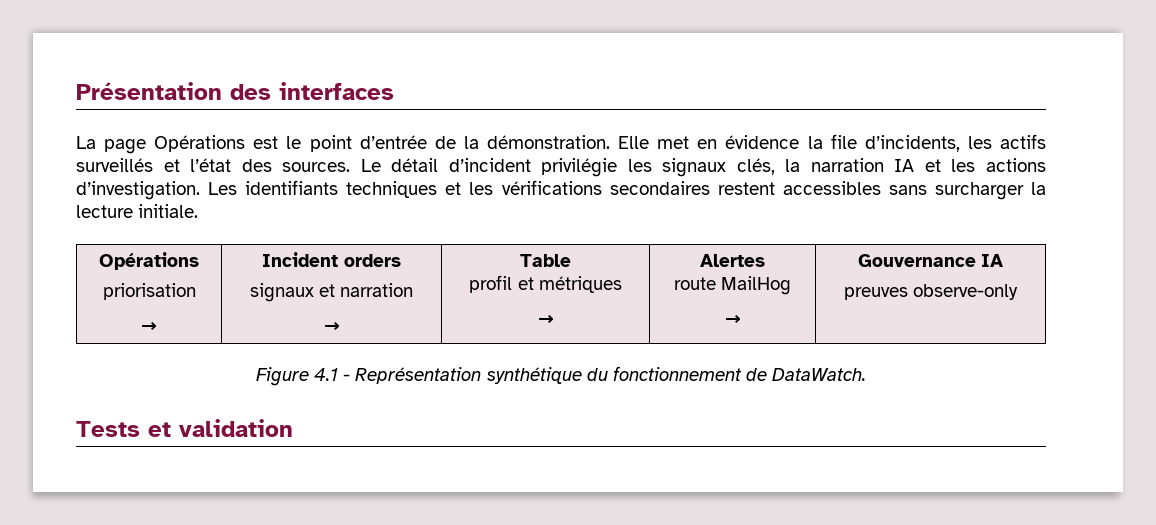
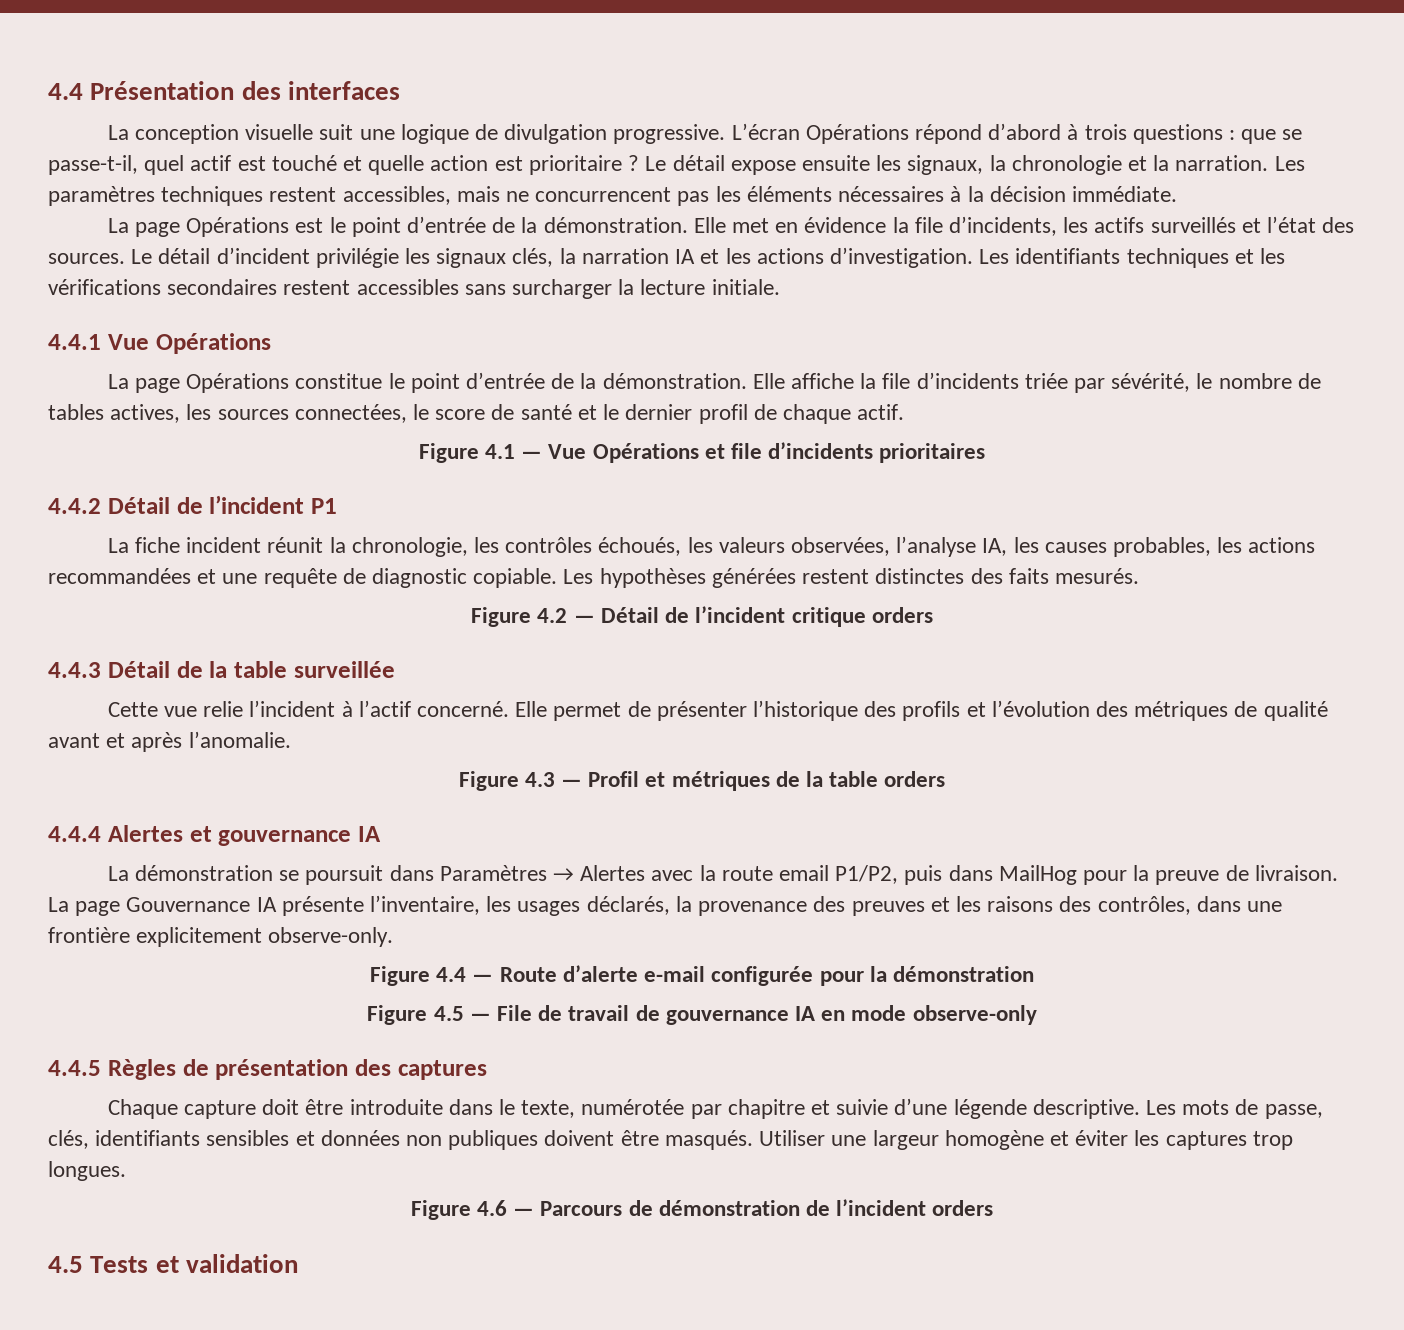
(76, 91) none -> [48,83,83,100] 4.4
(394, 91) none -> [107,123,1303,144] [48,155,1305,175] [48,186,1177,206] // La conception visuelle suit une logique de divulgation progressive. L’écran Opérations répond d’abord à trois questions : que se passe-t-il, quel actif est touché et quelle action est prioritaire ? Le détail expose ensuite les signaux, la chronologie et la narration. Les paramètres techniques restent accessibles, mais ne concurrencent pas les éléments nécessaires à la décision immédiate.
[99,252,199,270] [102,283,196,300] [141,322,157,332] [262,252,401,267] [249,283,414,302] [323,322,340,332] [520,254,571,267] [469,275,622,293] [537,315,554,325] [700,254,765,267] [673,276,792,295] [724,315,741,325] [857,254,1005,267] [843,284,1019,300] [255,366,867,386] // Opérations // priorisation // → | Incident orders // signaux et narration // → | Table // profil et métriques // → | Alertes // route MailHog // → | Gouvernance IA // preuves observe-only // Figure 4.1 - Représentation synthétique du fonctionnement de DataWatch. // -> [48,333,271,354] [107,372,1321,393] [48,404,905,424] [418,442,986,463] [48,495,337,514] [107,536,1316,557] [48,568,1139,588] [471,606,933,627] [48,661,395,678] [107,700,1328,721] [48,731,291,752] [458,771,946,791] [48,825,381,846] [107,865,1338,885] [48,895,1282,916] [48,927,394,947] [370,965,1034,986] [367,1005,1037,1025] [48,1059,487,1080] [107,1098,1323,1119] [48,1130,1293,1150] [48,1161,126,1181] [410,1199,994,1220] [48,1256,83,1273] // 4.4.1 Vue Opérations // La page Opérations constitue le point d’entrée de la démonstration. Elle affiche la file d’incidents triée par sévérité, le nombre de tables actives, les sources connectées, le score de santé et le dernier profil de chaque actif. // Figure 4.1 — Vue Opérations et file d’incidents prioritaires // 4.4.2 Détail de l’incident P1 // La fiche incident réunit la chronologie, les contrôles échoués, les valeurs observées, l’analyse IA, les causes probables, les actions recommandées et une requête de diagnostic copiable. Les hypothèses générées restent distinctes des faits mesurés. // Figure 4.2 — Détail de l’incident critique orders // 4.4.3 Détail de la table surveillée // Cette vue relie l’incident à l’actif concerné. Elle permet de présenter l’historique des profils et l’évolution des métriques de qualité avant et après l’anomalie. // Figure 4.3 — Profil et métriques de la table orders // 4.4.4 Alertes et gouvernance IA // La démonstration se poursuit dans Paramètres → Alertes avec la route email P1/P2, puis dans MailHog pour la preuve de livraison. La page Gouvernance IA présente l’inventaire, les usages déclarés, la provenance des preuves et les raisons des contrôles, dans une frontière explicitement observe-only. // Figure 4.4 — Route d’alerte e-mail configurée pour la démonstration // Figure 4.5 — File de travail de gouvernance IA en mode observe-only // 4.4.5 Règles de présentation des captures // Chaque capture doit être introduite dans le texte, numérotée par chapitre et suivie d’une légende descriptive. Les mots de passe, clés, identifiants sensibles et données non publiques doivent être masqués. Utiliser une largeur homogène et éviter les captures trop longues. // Figure 4.6 — Parcours de démonstration de l’incident orders // 4.5

